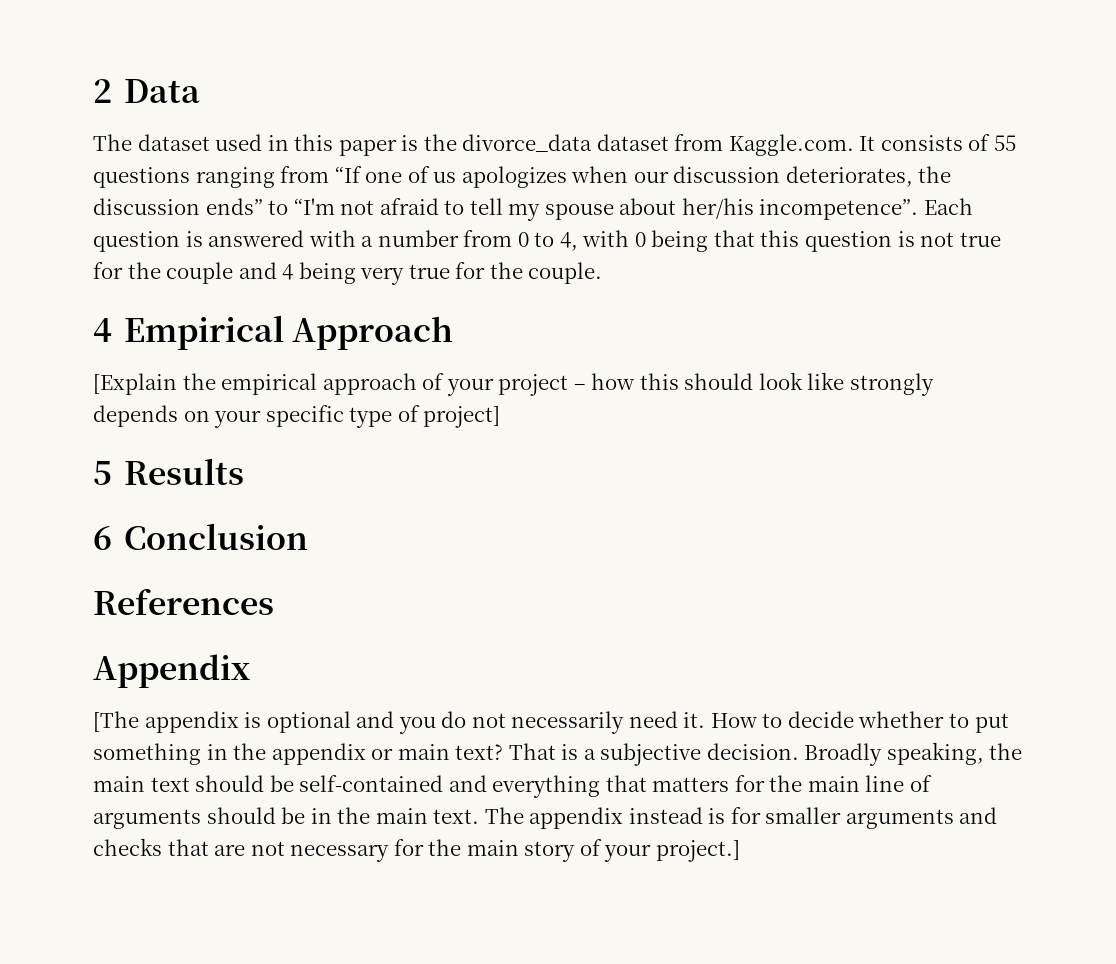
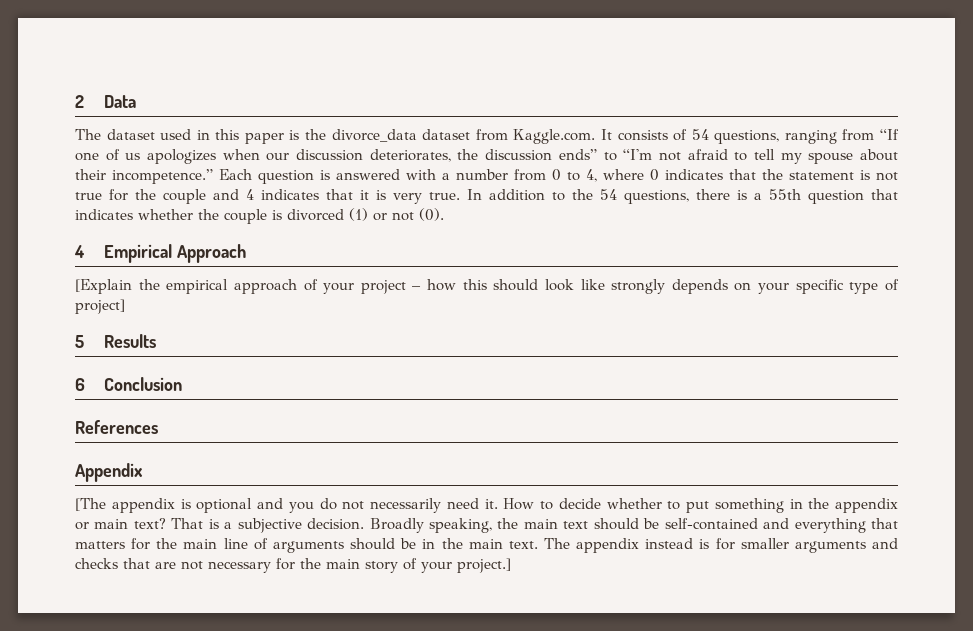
[994,135,1017,151] [93,167,190,188] 55 questions -> [691,129,780,144] 54 questions,
[681,198,919,220] her/his incompetence”. -> [75,169,213,184] their incompetence.”
[582,230,893,252] with 0 being that this question -> [603,169,854,181] where 0 indicates that the statement
[298,262,603,285] being very true for the couple. -> [261,189,898,204] [75,208,444,224] indicates that it is very true. In addition to the 54 questions, there is a 55th question that indicates whether the couple is divorced (1) or not (0).

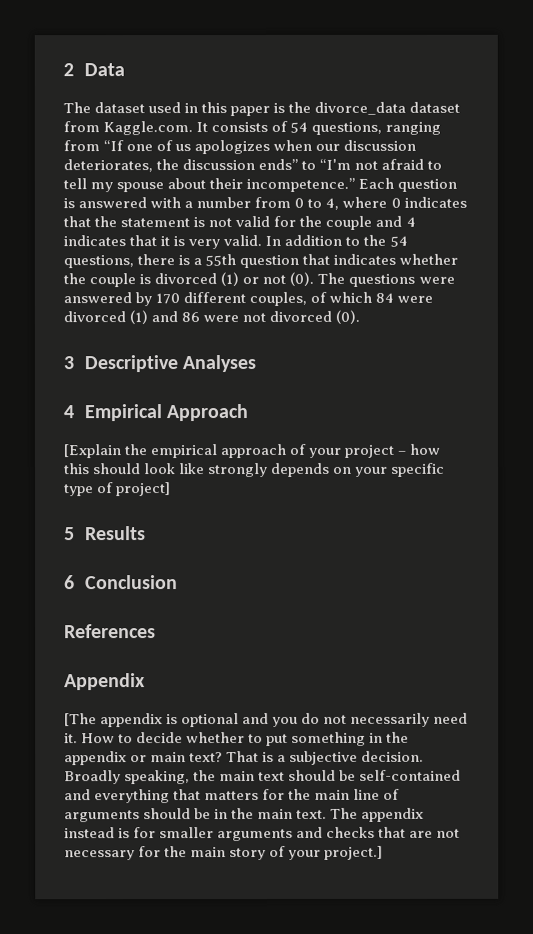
[75,192,102,200] true -> [235,215,271,228] valid
[429,192,460,200] true. -> [223,235,263,247] valid.
(444, 214) none -> [317,272,455,287] [63,291,434,307] [63,309,361,325] [63,355,257,373] The questions were answered by 170 different couples, of which 84 were divorced (1) and 86 were not divorced (0). // 3 Descriptive Analyses

